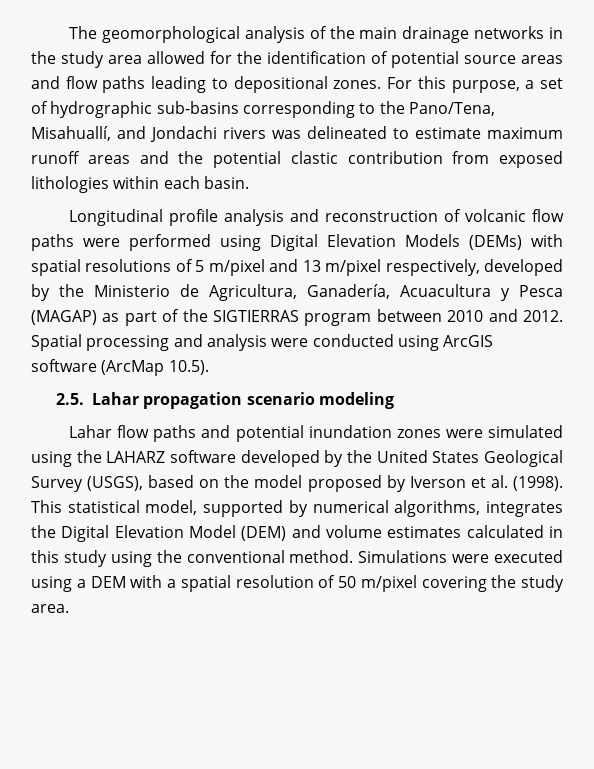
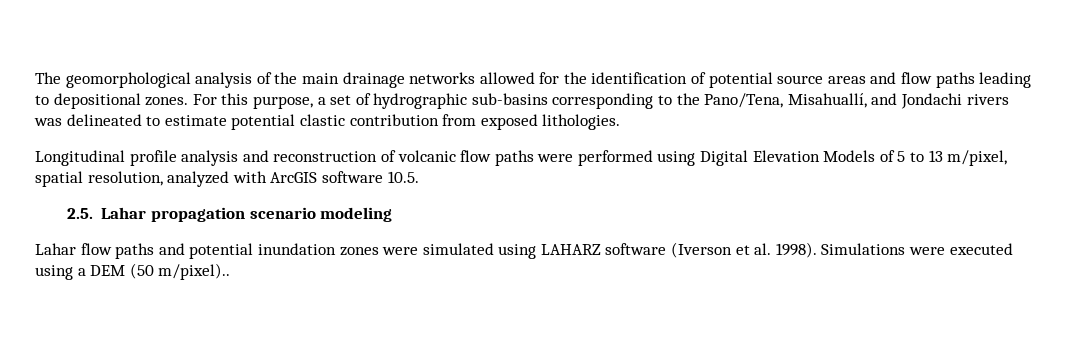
[549,27,564,39] [31,51,142,68] in the study area -> (476, 78) none
[487,127,563,139] [31,151,204,164] maximum runoff areas and the -> (227, 120) none
[31,176,249,193] lithologies within each basin. -> [542,114,621,130] lithologies.
[469,234,563,250] [31,259,564,276] [31,284,563,301] [31,309,564,326] [31,334,494,351] [31,359,209,376] (DEMs) with spatial resolutions of 5 m/pixel and 13 m/pixel respectively, developed by the Ministerio de Agricultura, Ganadería, Acuacultura y Pesca (MAGAP) as part of the SIGTIERRAS program between 2010 and 2012. Spatial processing and analysis were conducted using ArcGIS software (ArcMap 10.5). -> [879,150,1008,166] [35,171,419,187] of 5 to 13 m/pixel, spatial resolution, analyzed with ArcGIS software 10.5.
[76,450,102,463] the -> (537, 251) none
[240,450,563,467] [31,475,563,492] [31,500,563,517] [31,525,563,542] [31,550,354,567] developed by the United States Geological Survey (USGS), based on the model proposed by Iverson et al. (1998). This statistical model, supported by numerical algorithms, integrates the Digital Elevation Model (DEM) and volume estimates calculated in this study using the conventional method. -> [671,242,817,258] (Iverson et al. 1998).
[130,575,564,592] [31,604,69,613] with a spatial resolution of 50 m/pixel covering the study area. -> [129,263,231,280] (50 m/pixel)..

